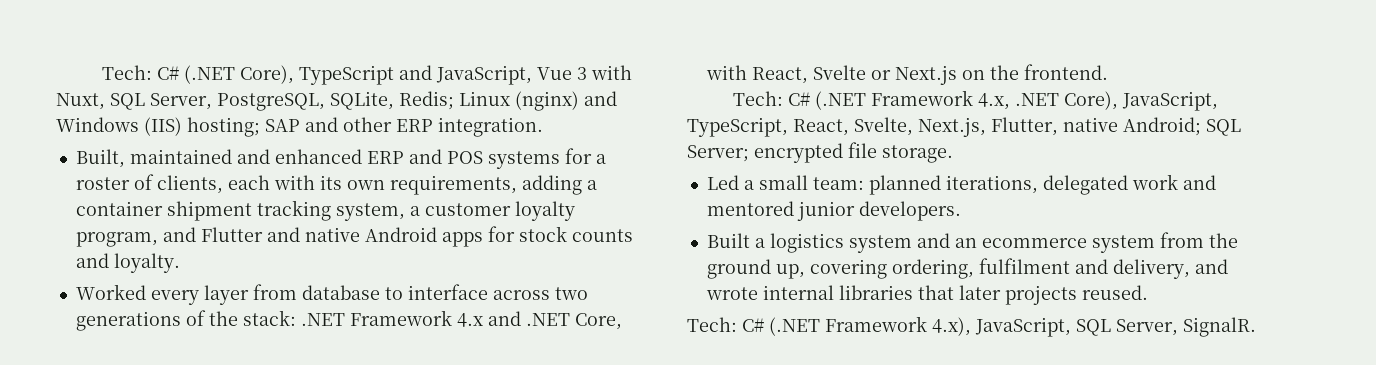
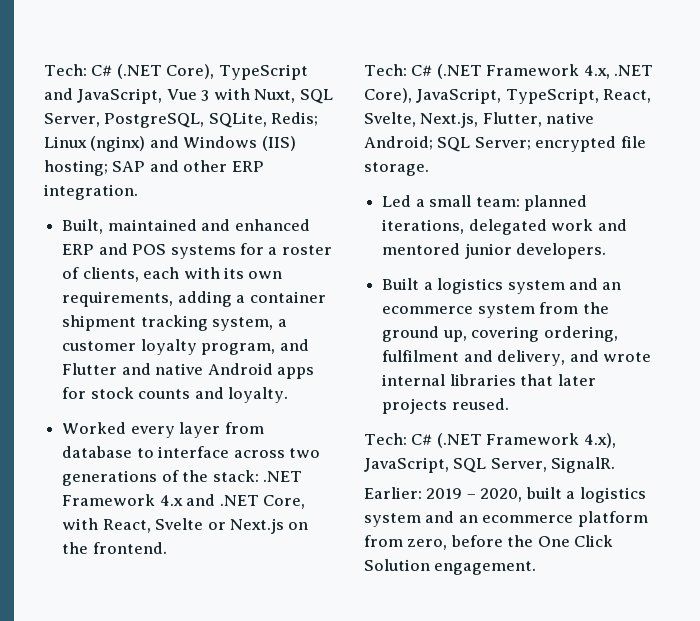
(1256, 327) none -> [364,487,646,503] [364,511,648,527] [364,535,614,550] [364,559,537,575] // Earlier: 2019 – 2020, built a logistics system and an ecommerce platform from zero, before the One Click Solution engagement.

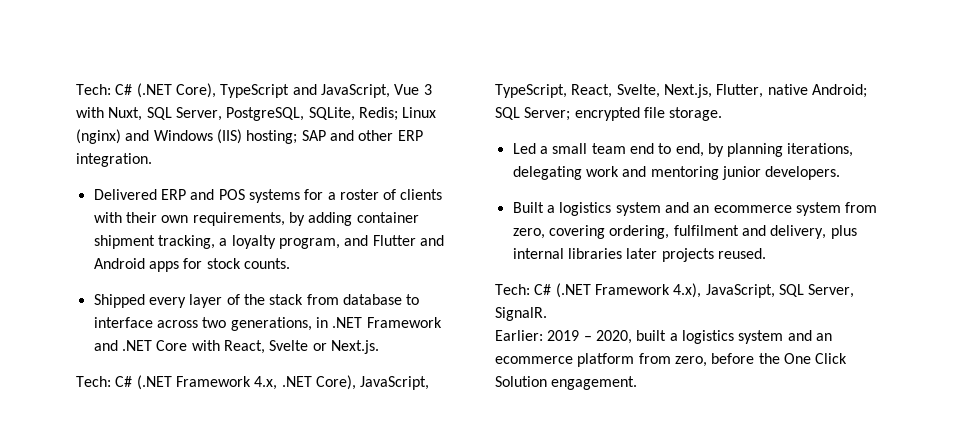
[62,219,310,234] Built, maintained and enhanced -> [93,189,157,200] Delivered
[82,267,283,282] [62,291,326,307] [62,315,287,331] [62,341,137,351] clients, each with its own requirements, adding a container shipment tracking system, a customer -> [400,189,443,200] [93,212,419,226] [93,235,228,249] clients with their own requirements, by adding container shipment tracking, a
[155,363,204,375] native -> (444, 240) none
[138,387,288,403] [62,422,221,438] counts and loyalty. // Worked every layer -> [243,258,290,269] [93,294,304,308] counts. // Shipped every layer of the stack
[62,470,259,486] generations of the stack: -> [230,317,328,331] generations, in
[159,495,183,506] 4.x -> (442, 322) none
[262,495,305,509] Core, -> [156,340,188,351] Core
[229,518,309,534] [62,542,167,554] Next.js on the frontend. -> [330,340,379,354] Next.js.
[475,195,587,211] [382,219,547,235] team: planned iterations, delegated -> [591,143,854,157] [512,166,582,180] team end to end, by planning iterations, delegating
[382,243,461,255] mentored -> [650,166,719,180] mentoring
[582,302,609,314] [382,326,467,342] the ground up, -> [512,228,545,239] zero,
[569,350,651,362] and wrote -> [830,225,857,239] plus
[520,374,554,386] that -> (622, 253) none

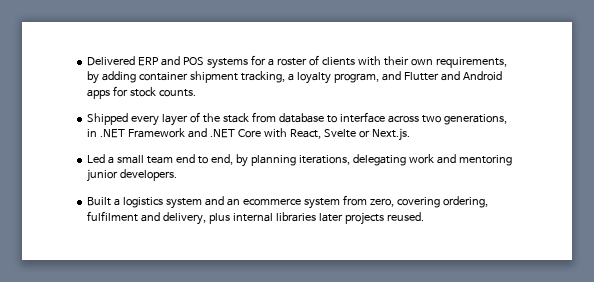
[76,83,432,98] [76,107,437,121] [76,129,423,144] [76,153,152,167] Tech: C# (.NET Core), TypeScript and JavaScript, Vue 3 with Nuxt, SQL Server, PostgreSQL, SQLite, Redis; Linux (nginx) and Windows (IIS) hosting; SAP and other ERP integration. // -> (87, 61) none
[76,375,430,390] [495,84,867,98] [495,107,723,121] // Tech: C# (.NET Framework 4.x, .NET Core), JavaScript, TypeScript, React, Svelte, Next.js, Flutter, native Android; SQL Server; encrypted file storage. -> (410, 134) none
[495,283,855,298] [495,307,547,321] [495,330,832,344] [495,353,848,367] [495,376,638,390] // Tech: C# (.NET Framework 4.x), JavaScript, SQL Server, SignalR. // Earlier: 2019 – 2020, built a logistics system and an ecommerce platform from zero, before the One Click Solution engagement. -> (424, 216) none

